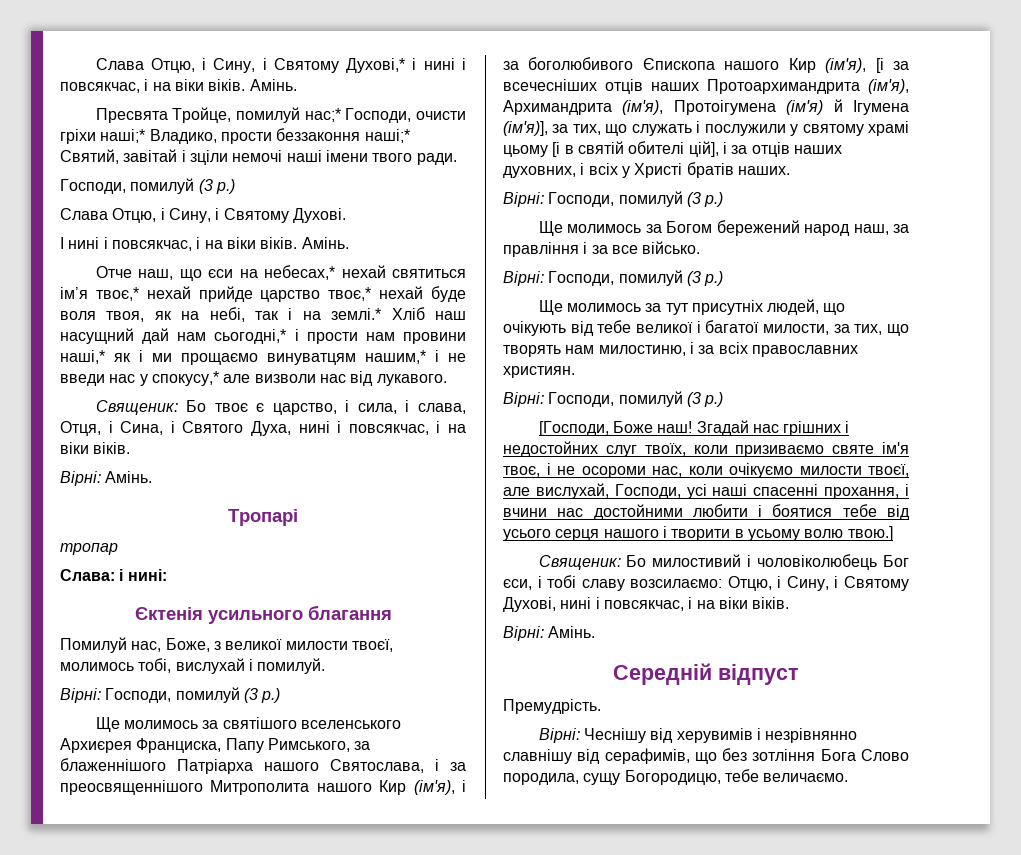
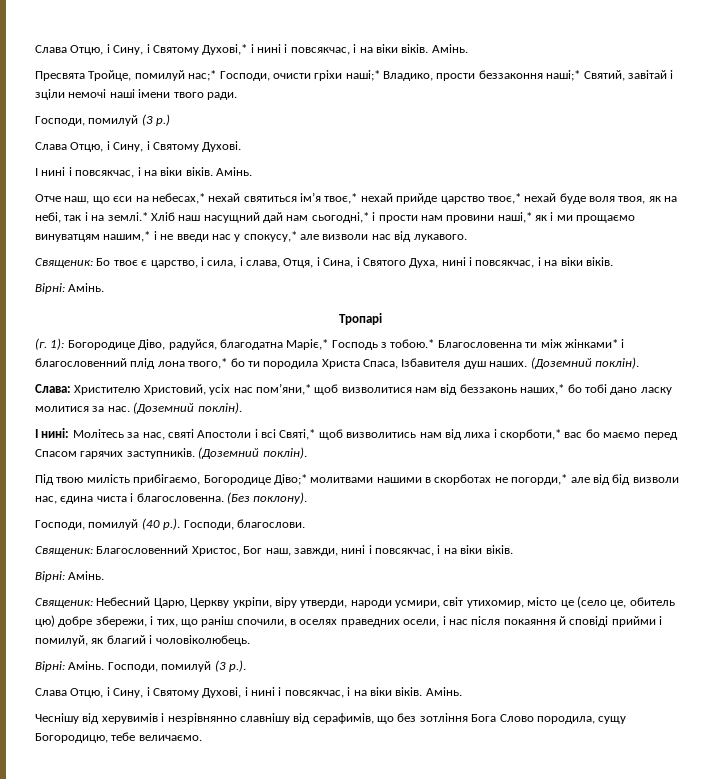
[60,543,118,555] [60,569,167,581] [134,605,392,624] [60,637,393,653] [60,658,326,674] [60,687,281,703] [95,717,401,732] [60,738,371,753] [60,758,466,774] [60,780,466,795] [503,57,909,73] [503,79,909,94] [503,99,909,115] [503,121,909,136] [503,141,842,157] [503,162,790,178] [503,191,724,207] [538,220,909,236] [503,241,701,257] [503,270,724,286] [538,299,846,315] [503,320,909,336] [503,342,858,357] [503,366,575,378] [503,391,724,407] [538,420,850,436] [503,441,909,457] [503,463,909,478] [503,483,910,499] [503,504,910,520] [503,526,893,541] [538,554,909,570] [503,575,909,591] [503,597,790,612] [503,626,596,641] [613,663,799,685] [503,699,601,714] [538,728,580,743] тропар // Слава: і нині: // Єктенія усильного благання // Помилуй нас, Боже, з великої милости твоєї, молимось тобі, вислухай і помилуй. // Вірні: Господи, помилуй (3 р.) // Ще молимось за святішого вселенського Архиєрея Франциска, Папу Римського, за блаженнішого Патріарха нашого Святослава, і за преосвященнішого Митрополита нашого Кир (ім'я), і за боголюбивого Єпископа нашого Кир (ім'я), [і за всечесніших отців наших Протоархимандрита (ім'я), Архимандрита (ім'я), Протоігумена (ім'я) й Ігумена (ім'я)], за тих, що служать і послужили у святому храмі цьому [і в святій обителі цій], і за отців наших духовних, і всіх у Христі братів наших. // Вірні: Господи, помилуй (3 р.) // Ще молимось за Богом бережений народ наш, за правління і за все військо. // Вірні: Господи, помилуй (3 р.) // Ще молимось за тут присутніх людей, що очікують від тебе великої і багатої милости, за тих, що творять нам милостиню, і за всіх православних християн. // Вірні: Господи, помилуй (3 р.) // [Господи, Боже наш! Згадай нас грішних і недостойних слуг твоїх, коли призиваємо святе ім'я твоє, і не осороми нас, коли очікуємо милости твоєї, але вислухай, Господи, усі наші спасенні прохання, і вчини нас достойними любити і боятися тебе від усього серця нашого і творити в усьому волю твою.] // Священик: Бо милостивий і чоловіколюбець Бог єси, і тобі славу возсилаємо: Отцю, і Сину, і Святому Духові, нині і повсякчас, і на віки віків. // Вірні: Амінь. // Середній відпуст // Премудрість. // Вірні: -> [35,338,625,350] [35,357,639,369] [35,383,672,395] [35,402,242,414] [35,428,678,440] [35,447,307,459] [35,474,679,485] [35,492,308,504] [35,518,305,530] [35,545,513,556] [35,571,105,582] [35,596,675,608] [35,615,663,627] [35,635,250,646] [35,660,246,672] [35,687,462,698] (г. 1): Богородице Діво, радуйся, благодатна Маріє,* Господь з тобою.* Благословенна ти між жінками* і благословенний плід лона твого,* бо ти породила Христа Спаса, Ізбавителя душ наших. (Доземний поклін). // Слава: Христителю Христовий, усіх нас пом’яни,* щоб визволитися нам від беззаконь наших,* бо тобі дано ласку молитися за нас. (Доземний поклін). // І нині: Молітесь за нас, святі Апостоли і всі Святі,* щоб визволитись нам від лиха і скорботи,* вас бо маємо перед Спасом гарячих заступників. (Доземний поклін). // Під твою милість прибігаємо, Богородице Діво;* молитвами нашими в скорботах не погорди,* але від бід визволи нас, єдина чиста і благословенна. (Без поклону). // Господи, помилуй (40 р.). Господи, благослови. // Священик: Благословенний Христос, Бог наш, завжди, нині і повсякчас, і на віки віків. // Вірні: Амінь. // Священик: Небесний Царю, Церкву укріпи, віру утверди, народи усмири, світ утихомир, місто це (село це, обитель цю) добре збережи, і тих, що раніш спочили, в оселях праведних осели, і нас після покаяння й сповіді прийми і помилуй, як благий і чоловіколюбець. // Вірні: Амінь. Господи, помилуй (3 р.). // Слава Отцю, і Сину, і Святому Духові, і нині і повсякчас, і на віки віків. Амінь. //

